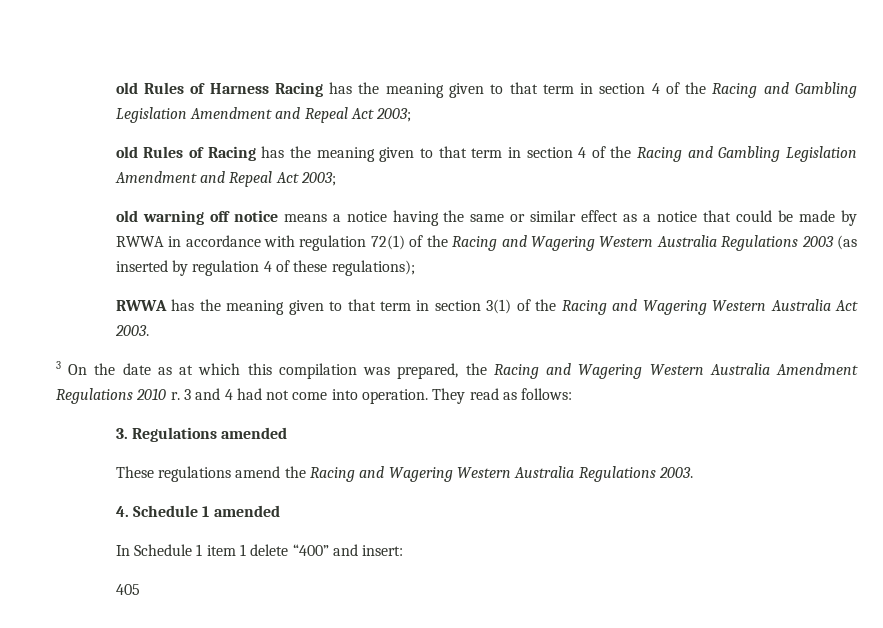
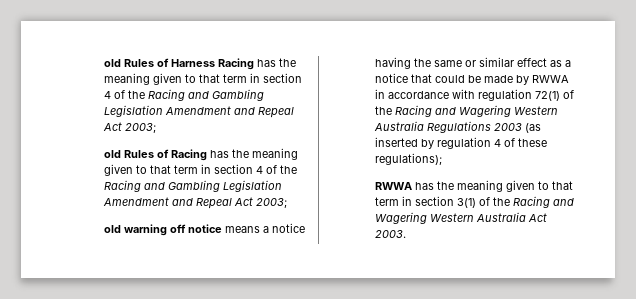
[55,361,859,379] [55,388,573,404] [115,427,288,442] [115,466,693,482] [115,505,280,517] [115,544,404,556] [115,584,140,595] // 3 On the date as at which this compilation was prepared, the Racing and Wagering Western Australia Amendment Regulations 2010 r. 3 and 4 had not come into operation. They read as follows: // 3. Regulations amended // These regulations amend the Racing and Wagering Western Australia Regulations 2003. // 4. Schedule 1 amended // In Schedule 1 item 1 delete “400” and insert: // 405 -> (406, 234) none

